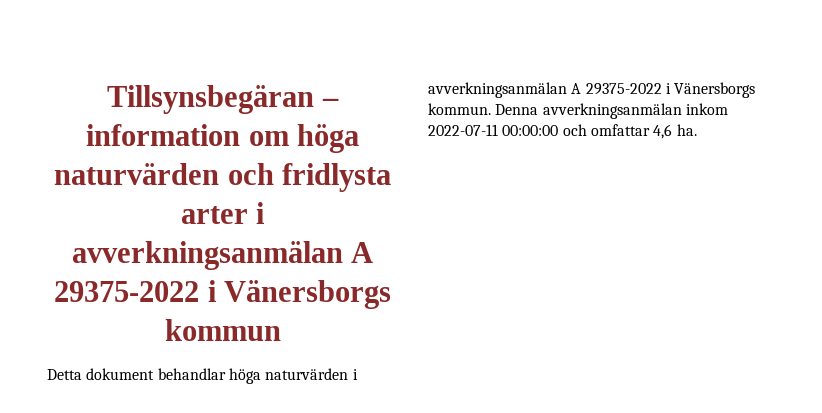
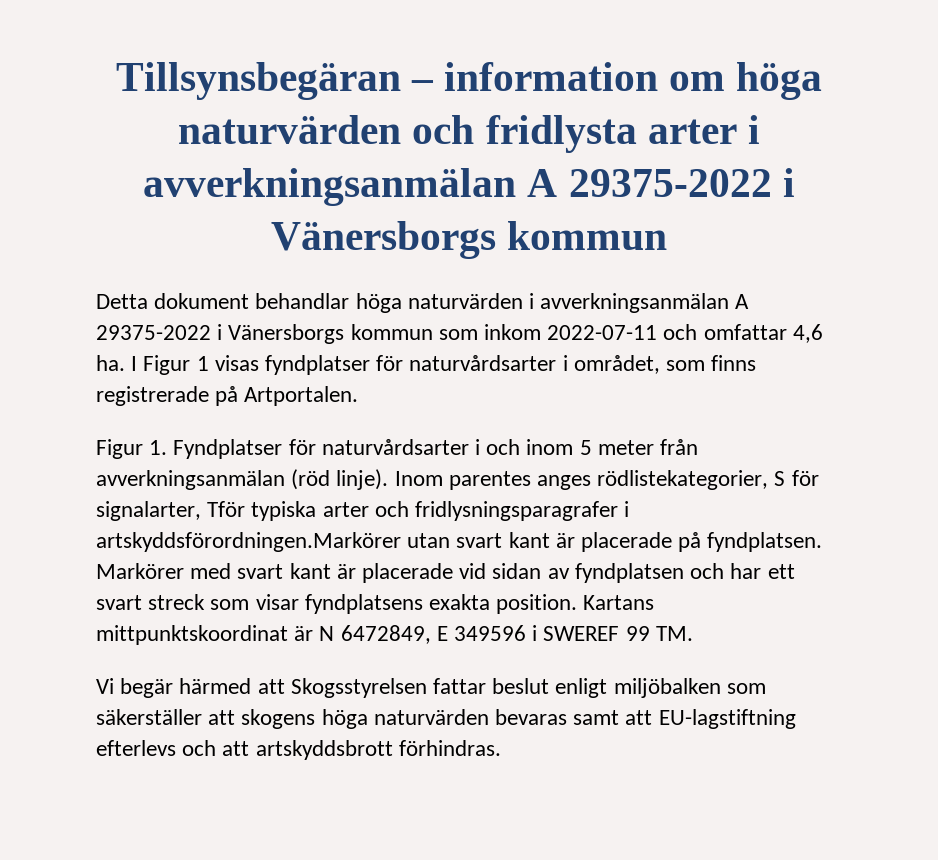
[428,103,682,119] kommun. Denna avverkningsanmälan -> [350,324,478,340] kommun som
[502,125,559,136] 00:00:00 -> (658, 332) none
(697, 130) none -> [131,355,757,375] [96,386,359,406] [96,439,699,459] [96,469,819,490] [96,501,630,521] [96,532,823,552] [96,563,795,583] [96,594,655,614] [96,625,693,645] [96,678,766,698] [96,709,796,729] [96,740,501,760] I Figur 1 visas fyndplatser för naturvårdsarter i området, som finns registrerade på Artportalen. // Figur 1. Fyndplatser för naturvårdsarter i och inom 5 meter från avverkningsanmälan (röd linje). Inom parentes anges rödlistekategorier, S för signalarter, Tför typiska arter och fridlysningsparagrafer i artskyddsförordningen.Markörer utan svart kant är placerade på fyndplatsen. Markörer med svart kant är placerade vid sidan av fyndplatsen och har ett svart streck som visar fyndplatsens exakta position. Kartans mittpunktskoordinat är N 6472849, E 349596 i SWEREF 99 TM. // Vi begär härmed att Skogsstyrelsen fattar beslut enligt miljöbalken som säkerställer att skogens höga naturvärden bevaras samt att EU-lagstiftning efterlevs och att artskyddsbrott förhindras.

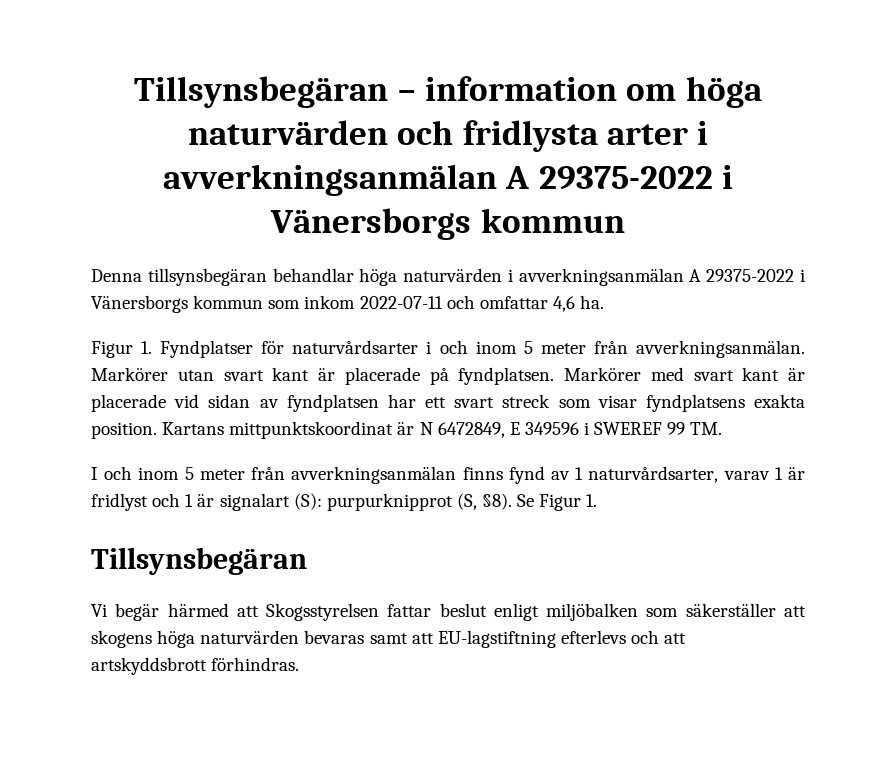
[96,293,250,309] Detta dokument -> [91,268,267,286] Denna tillsynsbegäran
[131,355,757,375] [96,386,359,406] I Figur 1 visas fyndplatser för naturvårdsarter i området, som finns registrerade på Artportalen. -> (605, 302) none
[96,469,819,490] [96,501,630,521] [96,532,401,552] avverkningsanmälan (röd linje). Inom parentes anges rödlistekategorier, S för signalarter, Tför typiska arter och fridlysningsparagrafer i artskyddsförordningen.Markörer -> [636,340,806,358] [91,367,168,381] avverkningsanmälan. Markörer
[690,563,725,579] och -> (379, 403) none
(693, 633) none -> [91,466,805,484] [91,493,598,511] [91,547,307,575] // I och inom 5 meter från avverkningsanmälan finns fynd av 1 naturvårdsarter, varav 1 är fridlyst och 1 är signalart (S): purpurknipprot (S, §8). Se Figur 1. // Tillsynsbegäran

